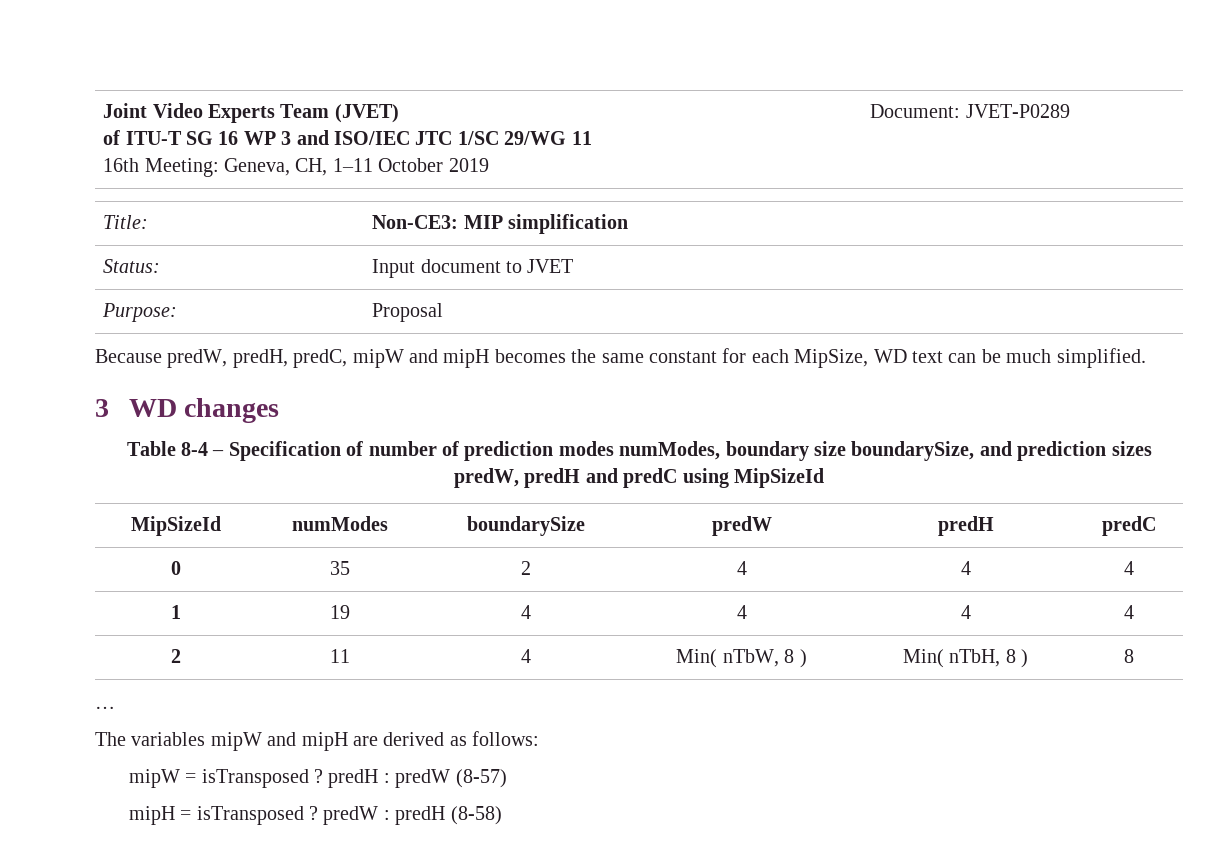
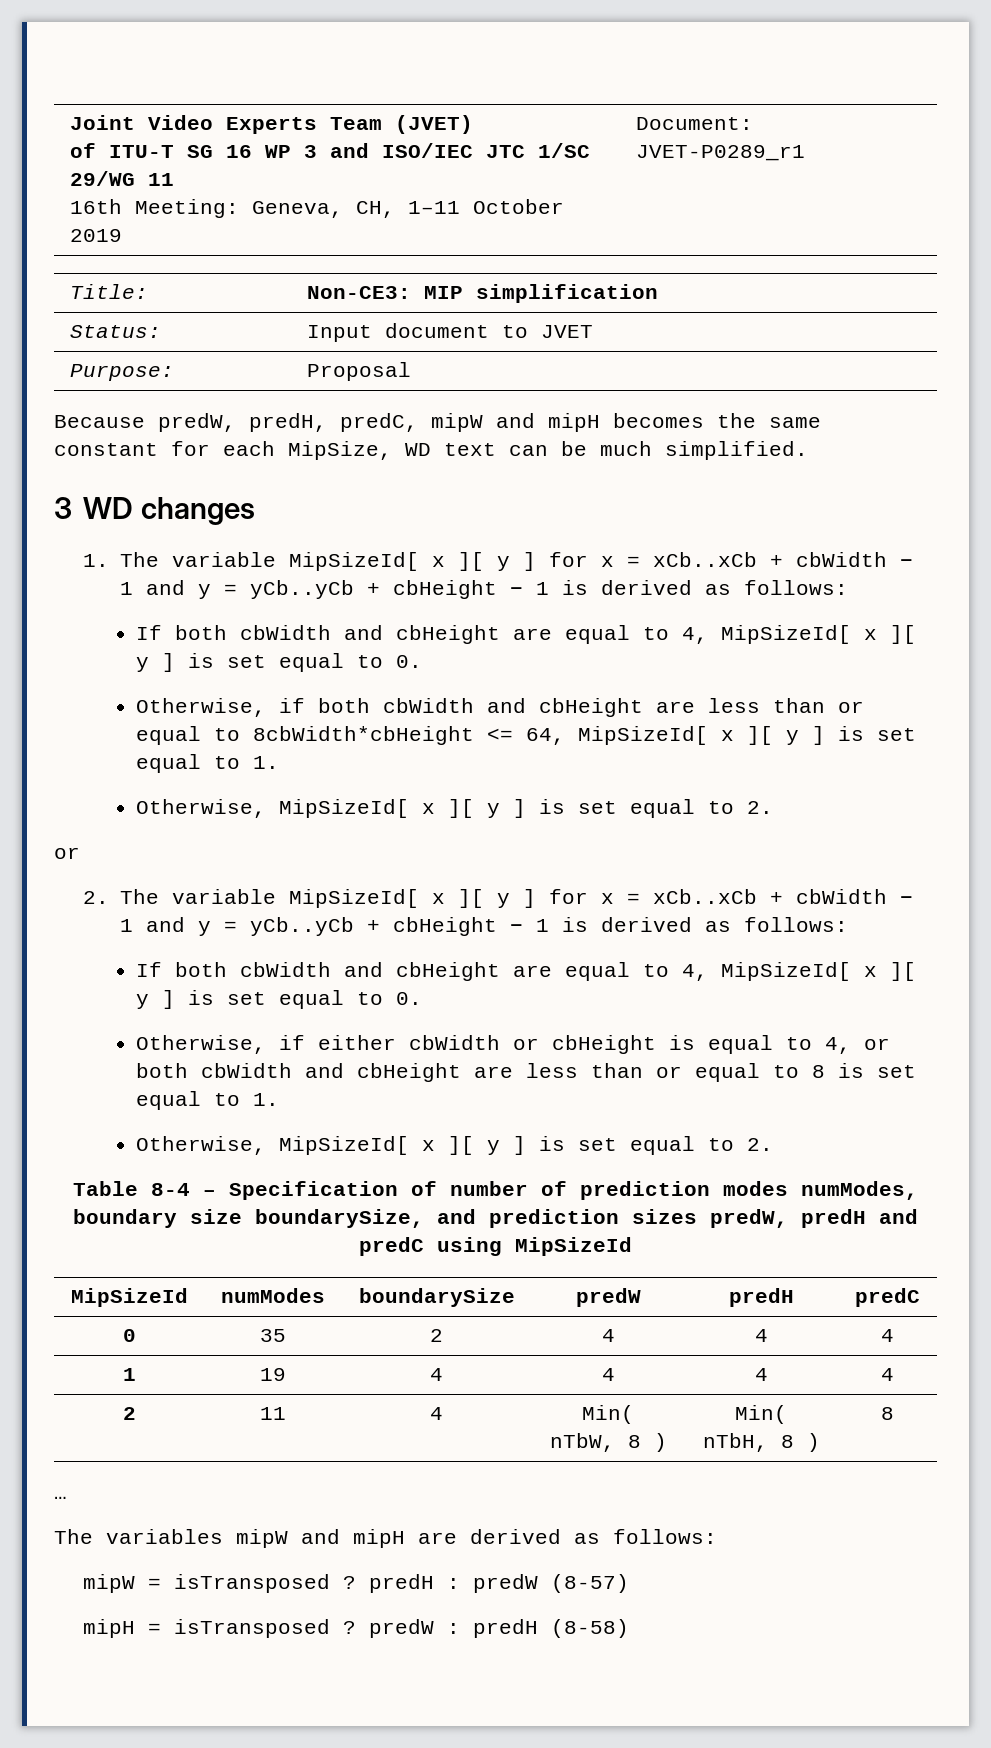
[965,104,1070,118] JVET-P0289 -> [636,145,806,161] JVET-P0289_r1
(280, 410) none -> [83,552,913,571] [119,580,848,599] [135,625,916,644] [135,653,422,672] [135,698,864,717] [135,726,916,745] [135,754,279,773] [135,799,773,818] [54,847,80,859] [83,889,913,908] [119,917,848,936] [135,962,916,981] [135,990,422,1009] [135,1035,890,1054] [135,1063,916,1082] [135,1091,279,1110] [135,1136,773,1155] // 1. The variable MipSizeId[ x ][ y ] for x = xCb..xCb + cbWidth − 1 and y = yCb..yCb + cbHeight − 1 is derived as follows: // If both cbWidth and cbHeight are equal to 4, MipSizeId[ x ][ y ] is set equal to 0. // Otherwise, if both cbWidth and cbHeight are less than or equal to 8cbWidth*cbHeight <= 64, MipSizeId[ x ][ y ] is set equal to 1. // Otherwise, MipSizeId[ x ][ y ] is set equal to 2. // or // 2. The variable MipSizeId[ x ][ y ] for x = xCb..xCb + cbWidth − 1 and y = yCb..yCb + cbHeight − 1 is derived as follows: // If both cbWidth and cbHeight are equal to 4, MipSizeId[ x ][ y ] is set equal to 0. // Otherwise, if either cbWidth or cbHeight is equal to 4, or both cbWidth and cbHeight are less than or equal to 8 is set equal to 1. // Otherwise, MipSizeId[ x ][ y ] is set equal to 2.

